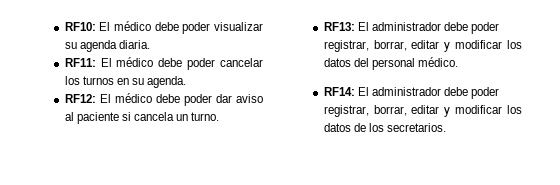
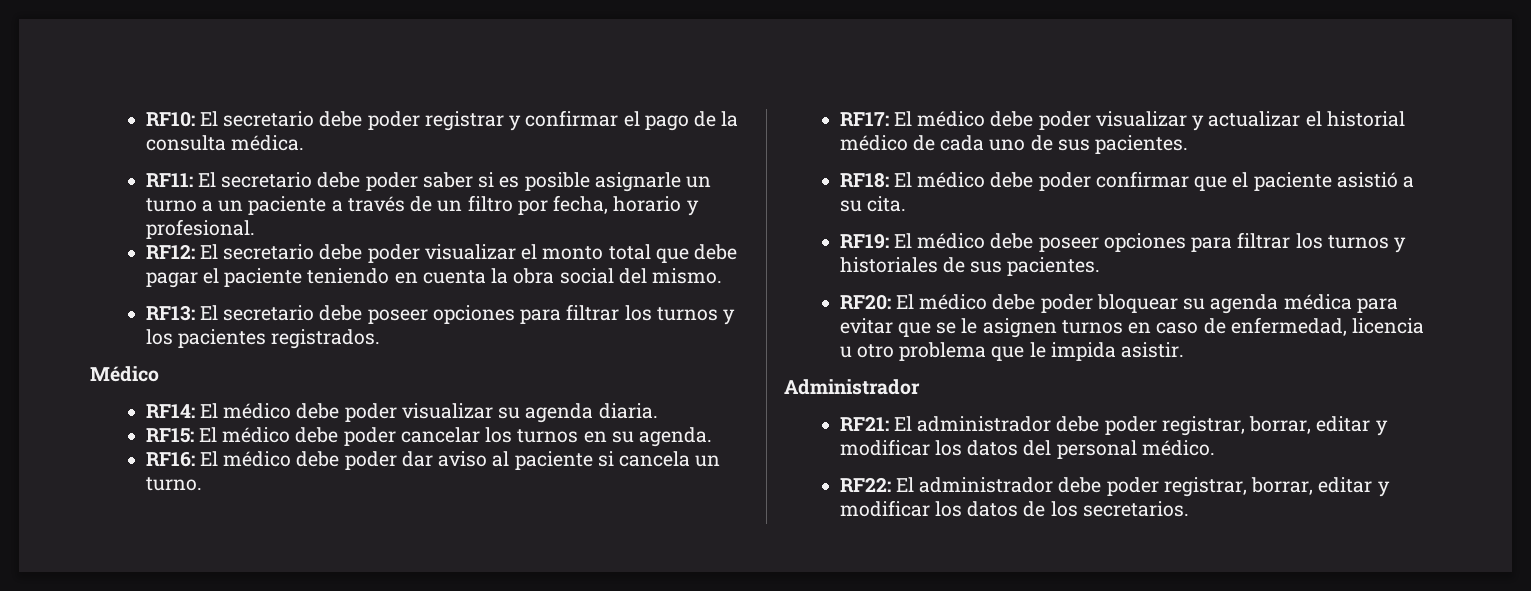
(111, 26) none -> [223,110,739,131] [145,135,304,151] [145,172,712,192] [145,195,699,216] [145,219,255,239] [145,244,738,263] [145,268,723,288] [145,304,736,325] [145,329,381,349] [90,366,159,382] [145,403,218,418] secretario debe poder registrar y confirmar el pago de la consulta médica. // RF11: El secretario debe poder saber si es posible asignarle un turno a un paciente a través de un filtro por fecha, horario y profesional. // RF12: El secretario debe poder visualizar el monto total que debe pagar el paciente teniendo en cuenta la obra social del mismo. // RF13: El secretario debe poseer opciones para filtrar los turnos y los pacientes registrados. // Médico // RF14: El
[64,58,96,67] RF11: -> [145,428,194,443] RF15:
[64,94,96,103] RF12: -> [145,451,195,467] RF16:
[323,22,355,31] RF13: -> [839,111,1405,131] [839,135,1189,154] [839,171,1415,191] [839,196,906,212] [839,232,1407,253] [839,257,1101,276] [839,294,1398,314] [839,317,1425,338] [839,342,1185,361] [784,379,920,395] [839,416,889,431] RF17: El médico debe poder visualizar y actualizar el historial médico de cada uno de sus pacientes. // RF18: El médico debe poder confirmar que el paciente asistió a su cita. // RF19: El médico debe poseer opciones para filtrar los turnos y historiales de sus pacientes. // RF20: El médico debe poder bloquear su agenda médica para evitar que se le asignen turnos en caso de enfermedad, licencia u otro problema que le impida asistir. // Administrador // RF21:
[323,87,355,96] RF14: -> [839,477,891,492] RF22:

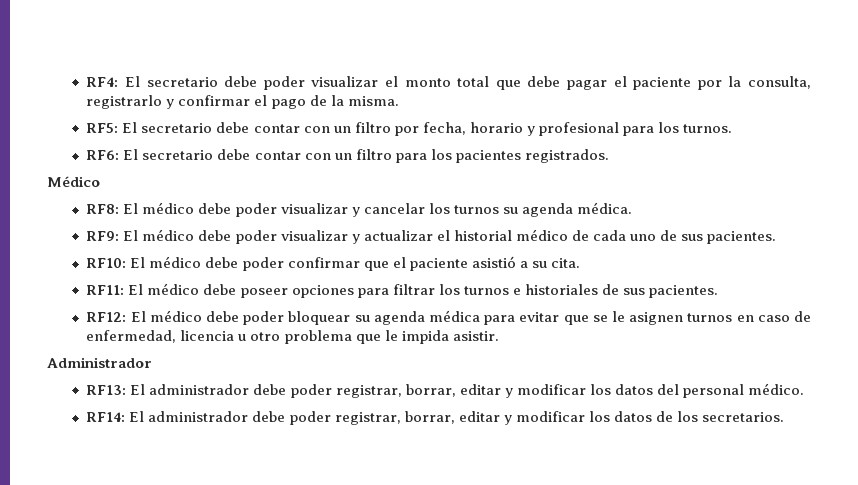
[145,110,739,131] [145,135,304,151] [145,172,712,192] [145,195,699,216] [145,219,255,239] [145,244,195,259] RF10: El secretario debe poder registrar y confirmar el pago de la consulta médica. // RF11: El secretario debe poder saber si es posible asignarle un turno a un paciente a través de un filtro por fecha, horario y profesional. // RF12: -> [86,77,119,87] RF4:
[307,268,723,284] [145,304,736,325] teniendo en cuenta la obra social del mismo. // RF13: El secretario debe poseer opciones para filtrar los turnos y -> [697,76,811,90] [86,95,399,109] [86,122,733,136] [86,149,427,163] por la consulta, registrarlo y confirmar el pago de la misma. // RF5: El secretario debe contar con un filtro por fecha, horario y profesional para los turnos. // RF6: El secretario debe contar con un filtro para
[145,403,658,423] [145,427,713,447] [145,451,721,470] [145,477,202,491] [839,112,889,126] RF14: El médico debe poder visualizar su agenda diaria. // RF15: El médico debe poder cancelar los turnos en su agenda. // RF16: El médico debe poder dar aviso al paciente si cancela un turno. // RF17: -> [86,202,632,217] [86,231,120,241] RF8: El médico debe poder visualizar y cancelar los turnos su agenda médica. // RF9:
[839,172,889,188] RF18: -> [86,258,127,268] RF10:
[839,233,889,249] RF19: -> [86,285,125,295] RF11:
[1394,237,1407,253] y -> [512,288,521,295] e
[839,294,891,310] RF20: -> [86,312,127,322] RF12:
[839,416,889,431] RF21: -> [86,385,127,395] RF13:
[839,477,891,492] RF22: -> [86,412,126,422] RF14:

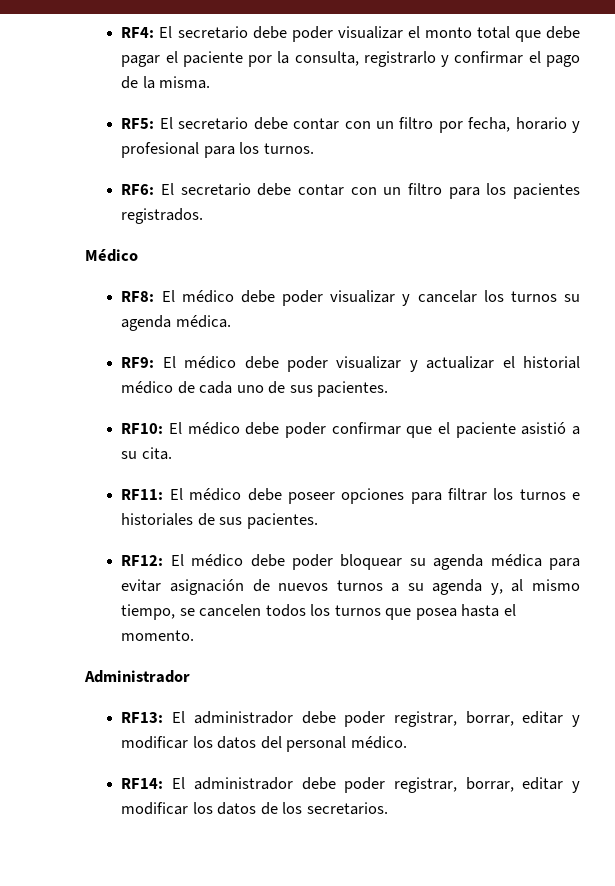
[563,311,811,325] [86,330,499,344] que se le asignen turnos en caso de enfermedad, licencia u otro problema que le impida asistir. -> [169,579,580,595] [121,604,516,620] [121,630,195,641] asignación de nuevos turnos a su agenda y, al mismo tiempo, se cancelen todos los turnos que posea hasta el momento.

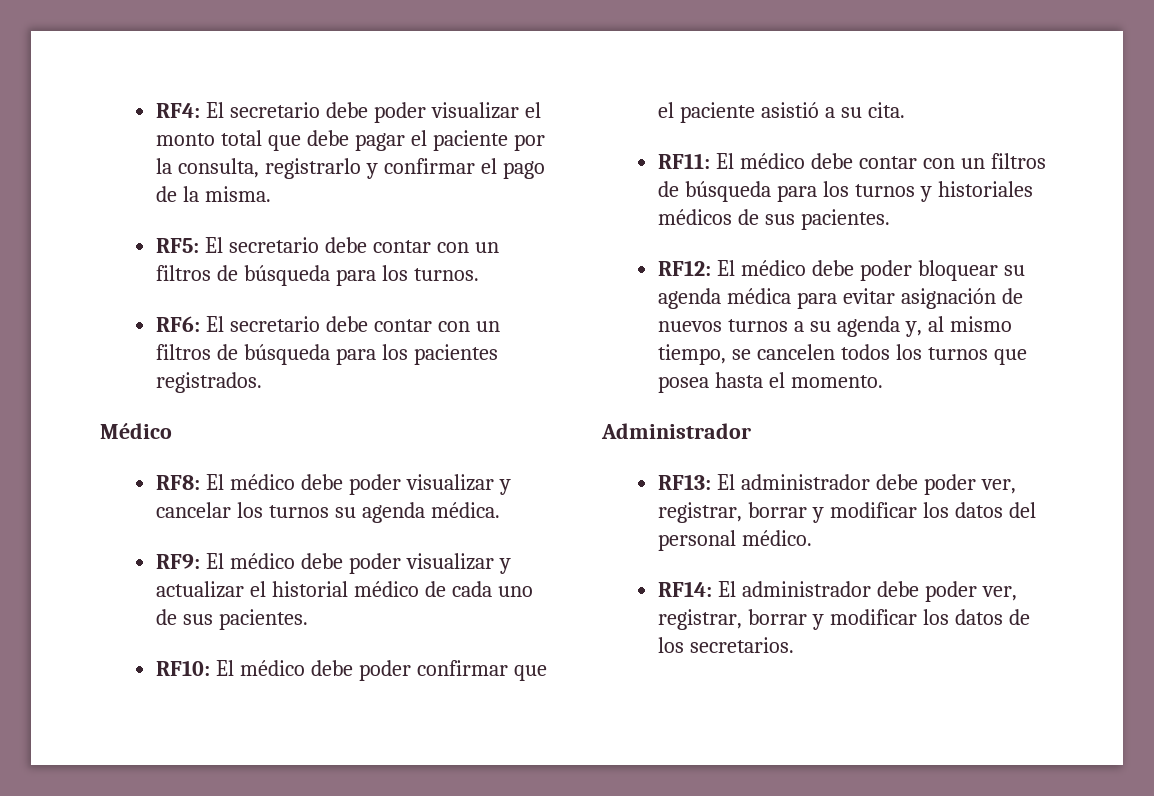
[399,117,581,133] [121,142,200,158] filtro por fecha, horario y profesional -> [156,265,331,286] filtros de búsqueda
[408,183,443,195] filtro -> [156,344,331,365] filtros de búsqueda
[287,488,580,504] [121,513,194,526] poseer opciones para filtrar los turnos e historiales -> [858,153,1046,169] [658,181,1033,202] [658,209,733,225] contar con un filtros de búsqueda para los turnos y historiales médicos
[393,711,564,727] registrar, borrar, editar -> [980,479,1016,494] [658,502,808,523] ver, registrar, borrar
[393,777,564,793] registrar, borrar, editar -> [981,586,1017,601] [658,609,808,630] ver, registrar, borrar

